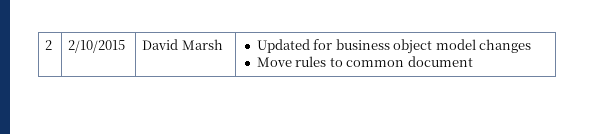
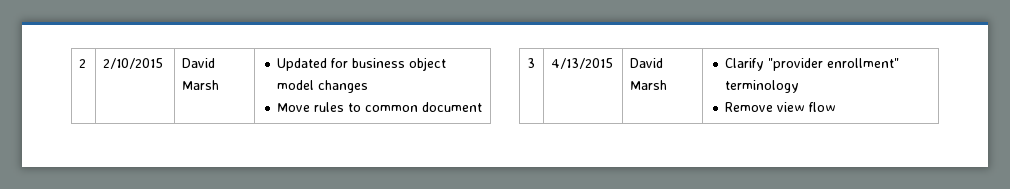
(473, 61) none -> [526,58,535,68] [550,58,613,69] [629,58,663,68] [629,80,667,90] [725,58,900,71] [725,80,800,93] [725,102,837,112] // 3 | 4/13/2015 | David Marsh | Clarify "provider enrollment" terminology // Remove view flow

